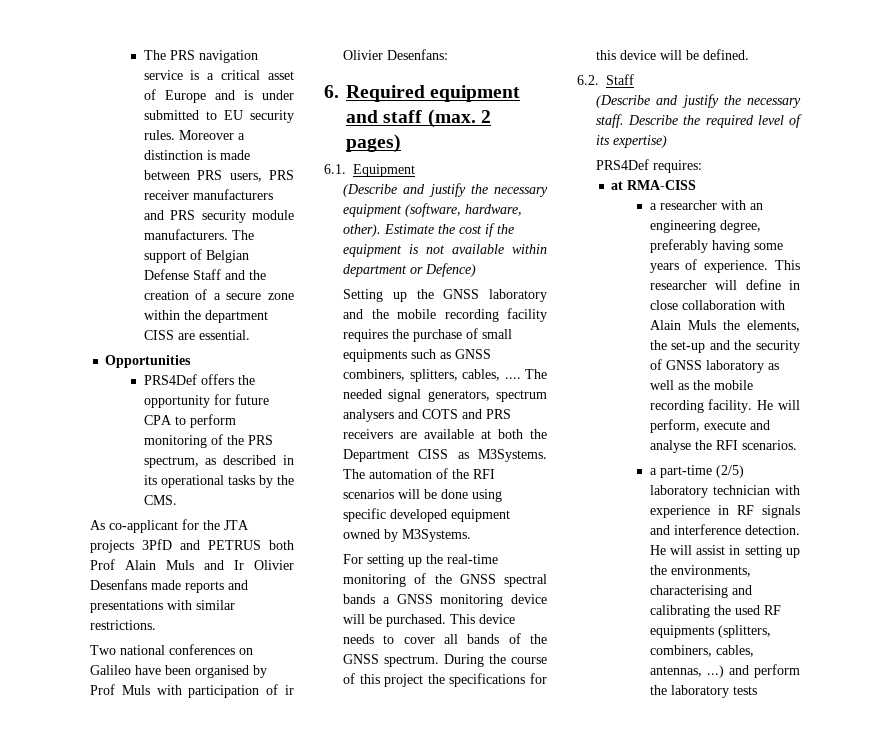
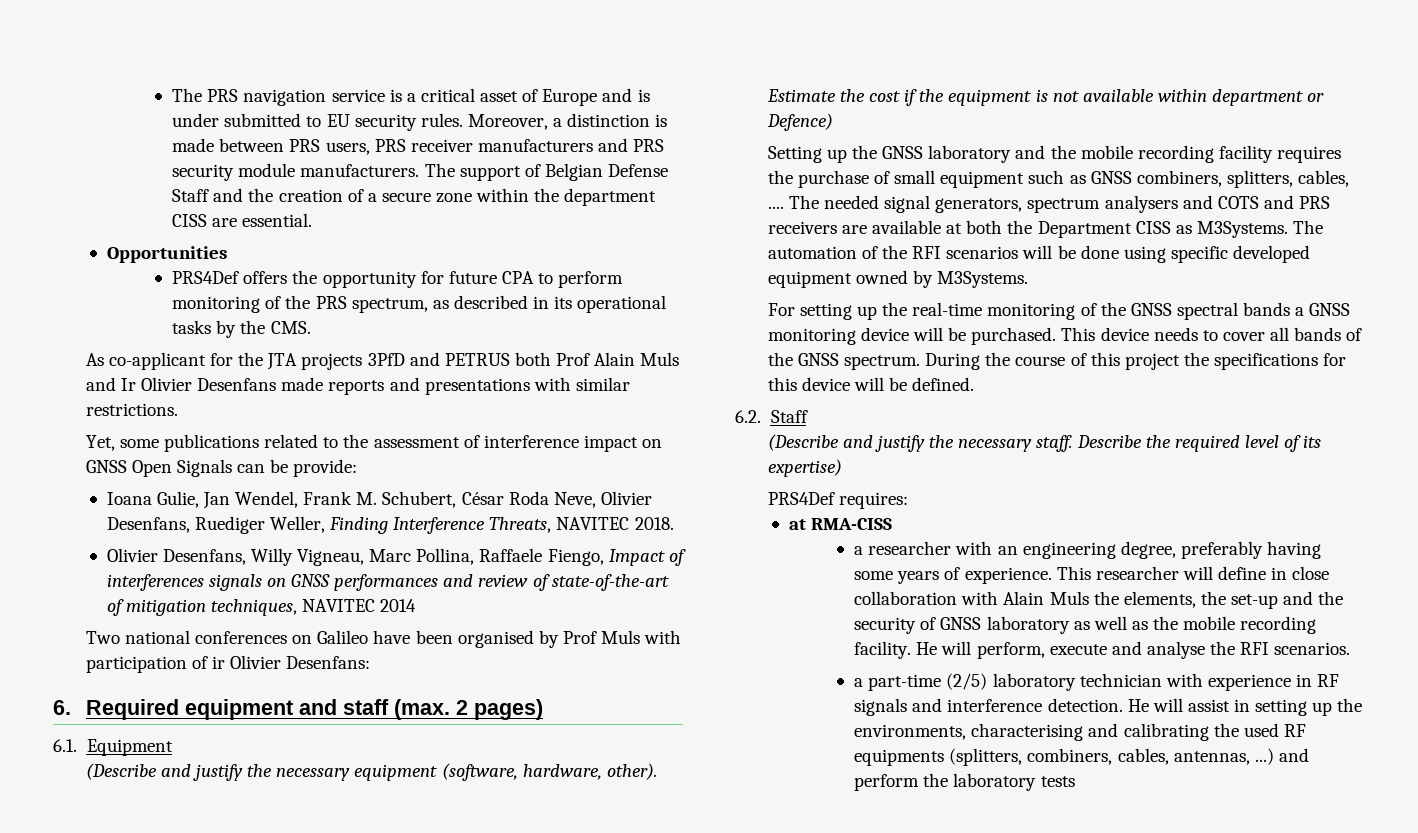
[178,130,234,140] Moreover -> [467,114,548,130] Moreover,
(157, 625) none -> [85,434,663,452] [85,459,358,477] [106,491,652,509] [106,516,674,534] [106,548,686,566] [106,574,669,591] [106,599,417,616] // Yet, some publications related to the assessment of interference impact on GNSS Open Signals can be provide: // Ioana Gulie, Jan Wendel, Frank M. Schubert, César Roda Neve, Olivier Desenfans, Ruediger Weller, Finding Interference Threats, NAVITEC 2018. // Olivier Desenfans, Willy Vigneau, Marc Pollina, Raffaele Fiengo, Impact of interferences signals on GNSS performances and review of state-of-the-art of mitigation techniques, NAVITEC 2014
[343,349,408,362] equipments -> [940,171,1025,188] equipment

